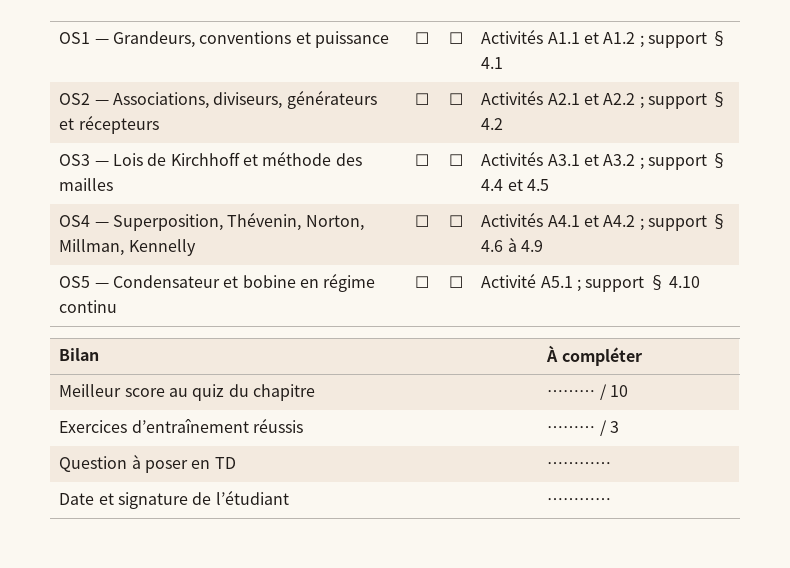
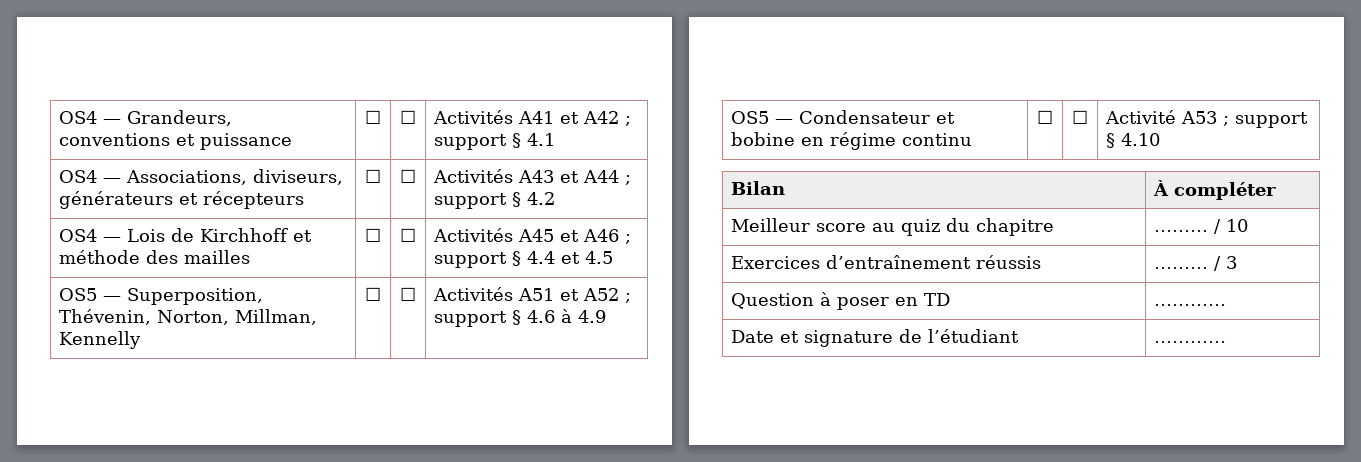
[59,32,91,44] OS1 -> [58,111,97,124] OS4
[547,32,636,44] A1.1 et A1.2 -> [517,111,619,124] A41 et A42
[59,93,91,105] OS2 -> [58,170,97,183] OS4
[547,93,636,105] A2.1 et A2.2 -> [517,170,619,183] A43 et A44
[59,154,91,166] OS3 -> [58,229,97,242] OS4
[547,154,636,166] A3.1 et A3.2 -> [517,229,619,242] A45 et A46
[59,215,91,227] OS4 -> [58,288,97,301] OS5
[547,215,636,227] A4.1 et A4.2 -> [517,288,619,301] A51 et A52
[540,276,573,288] A5.1 -> [1180,111,1217,124] A53

